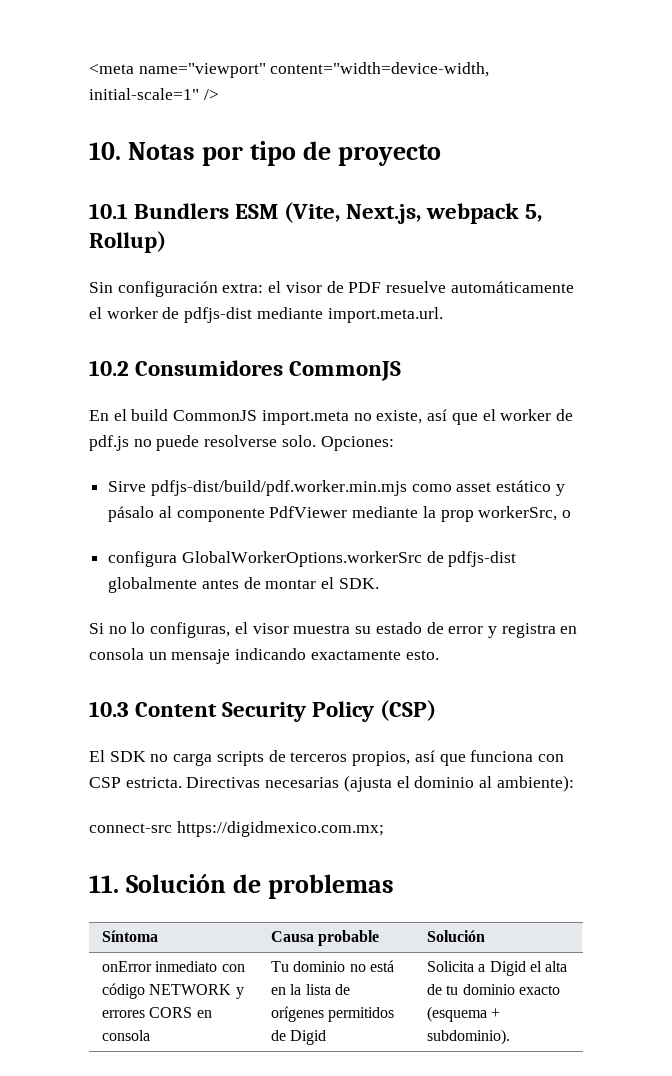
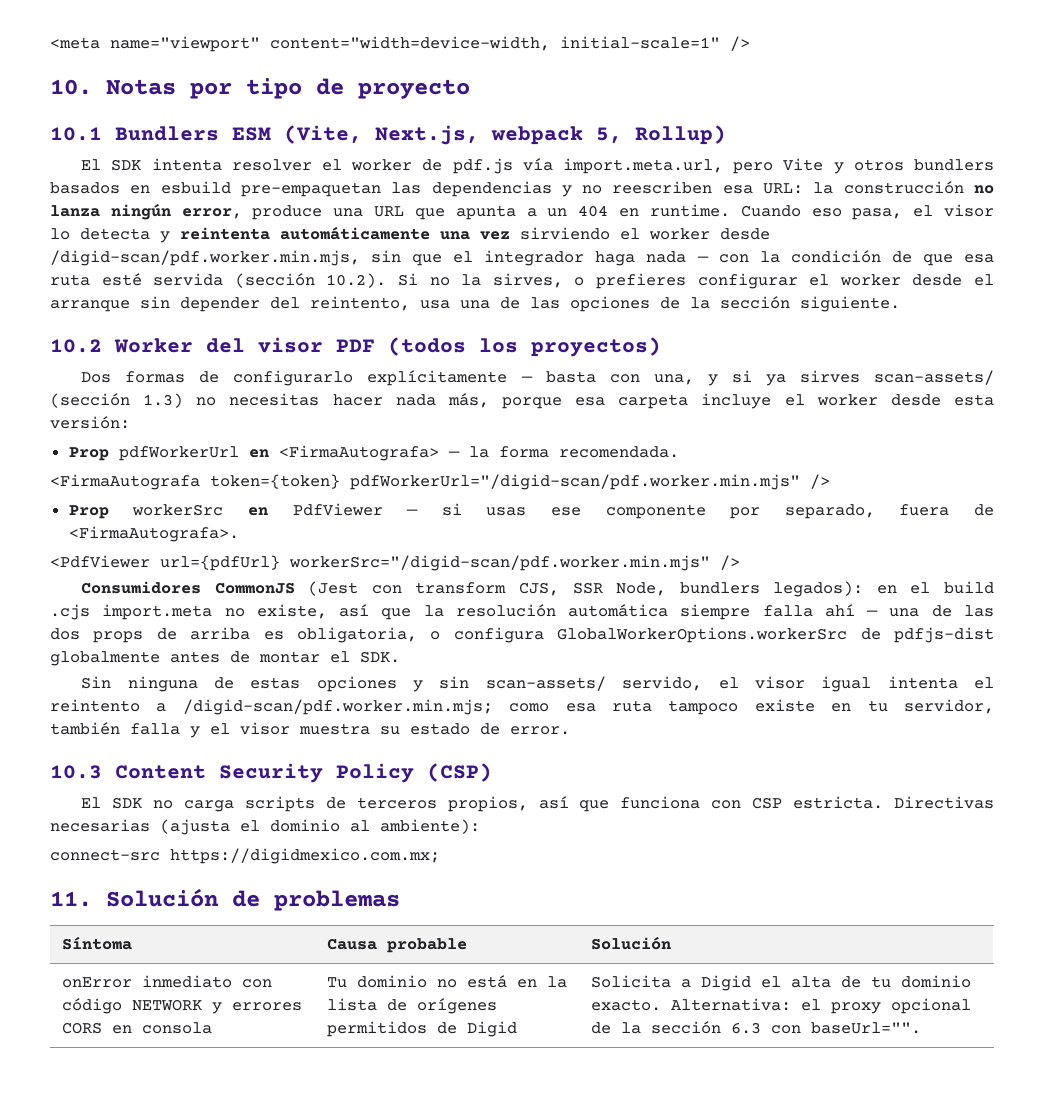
[89,281,574,297] [89,307,443,323] [89,360,402,381] [89,410,109,421] Sin configuración extra: el visor de PDF resuelve automáticamente el worker de pdfjs-dist mediante import.meta.url. // 10.2 Consumidores CommonJS // En -> [81,158,994,174] [50,181,994,197] [50,203,995,220] [50,226,770,243] [50,250,995,266] [50,273,995,289] [50,296,900,312] [50,337,661,357] [81,370,994,386] [50,393,994,409] [50,416,130,429] [68,445,679,461] [50,474,830,490] [68,503,995,519] [68,526,239,542] [50,555,740,571] [81,581,897,597] El SDK intenta resolver el worker de pdf.js vía import.meta.url, pero Vite y otros bundlers basados en esbuild pre-empaquetan las dependencias y no reescriben esa URL: la construcción no lanza ningún error, produce una URL que apunta a un 404 en runtime. Cuando eso pasa, el visor lo detecta y reintenta automáticamente una vez sirviendo el worker desde /digid-scan/pdf.worker.min.mjs, sin que el integrador haga nada — con la condición de que esa ruta esté servida (sección 10.2). Si no la sirves, o prefieres configurar el worker desde el arranque sin depender del reintento, usa una de las opciones de la sección siguiente. // 10.2 Worker del visor PDF (todos los proyectos) // Dos formas de configurarlo explícitamente — basta con una, y si ya sirves scan-assets/ (sección 1.3) no necesitas hacer nada más, porque esa carpeta incluye el worker desde esta versión: // Prop pdfWorkerUrl en <FirmaAutografa> — la forma recomendada. // <FirmaAutografa token={token} pdfWorkerUrl="/digid-scan/pdf.worker.min.mjs" /> // Prop workerSrc en PdfViewer — si usas ese componente por separado, fuera de <FirmaAutografa>. // <PdfViewer url={pdfUrl} workerSrc="/digid-scan/pdf.worker.min.mjs" /> // Consumidores CommonJS (Jest con transform CJS, SSR Node, bundlers legados): en
[173,410,258,421] CommonJS -> [50,604,90,620] .cjs
[482,409,573,421] [89,435,394,451] [108,480,565,496] [108,506,572,522] el worker de pdf.js no puede resolverse solo. Opciones: // Sirve pdfjs-dist/build/pdf.worker.min.mjs como asset estático y pásalo al componente PdfViewer mediante la prop workerSrc, o // -> [423,604,994,620] [50,627,441,643] la resolución automática siempre falla ahí — una de las dos props de arriba es obligatoria, o
[89,622,231,638] Si no lo configuras, -> [81,676,995,692] [50,699,994,715] [50,722,200,738] Sin ninguna de estas opciones y sin scan-assets/ servido, el visor igual intenta el reintento a /digid-scan/pdf.worker.min.mjs; como esa ruta tampoco existe en tu servidor, también falla y
[448,623,578,638] [89,648,439,664] error y registra en consola un mensaje indicando exactamente esto. -> [510,726,570,735] error.
[519,985,561,995] [427,1006,501,1022] [427,1029,511,1045] exacto (esquema + subdominio). -> [590,998,971,1014] [590,1021,921,1034] exacto. Alternativa: el proxy opcional de la sección 6.3 con baseUrl="".

